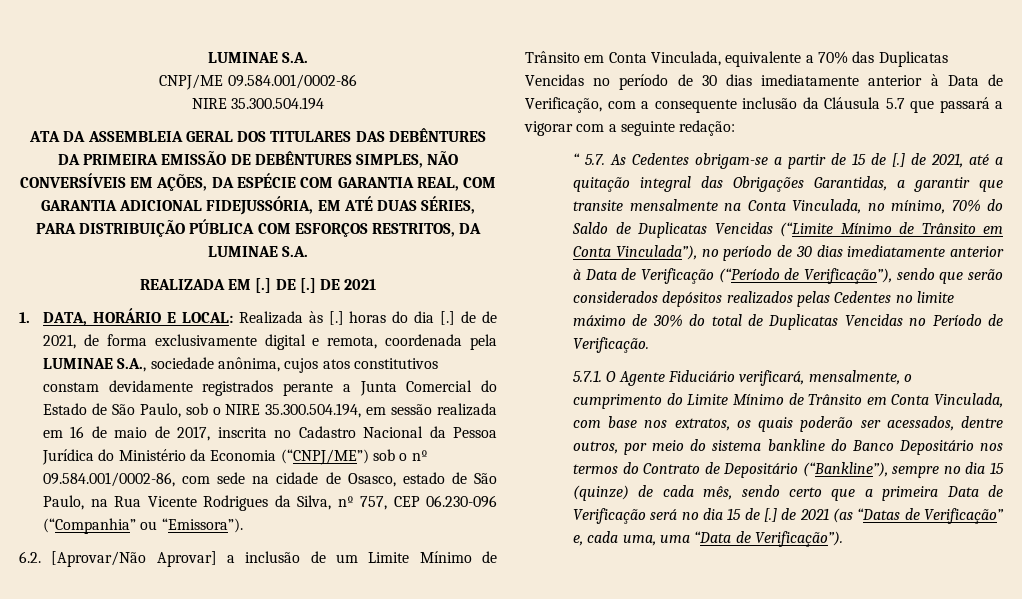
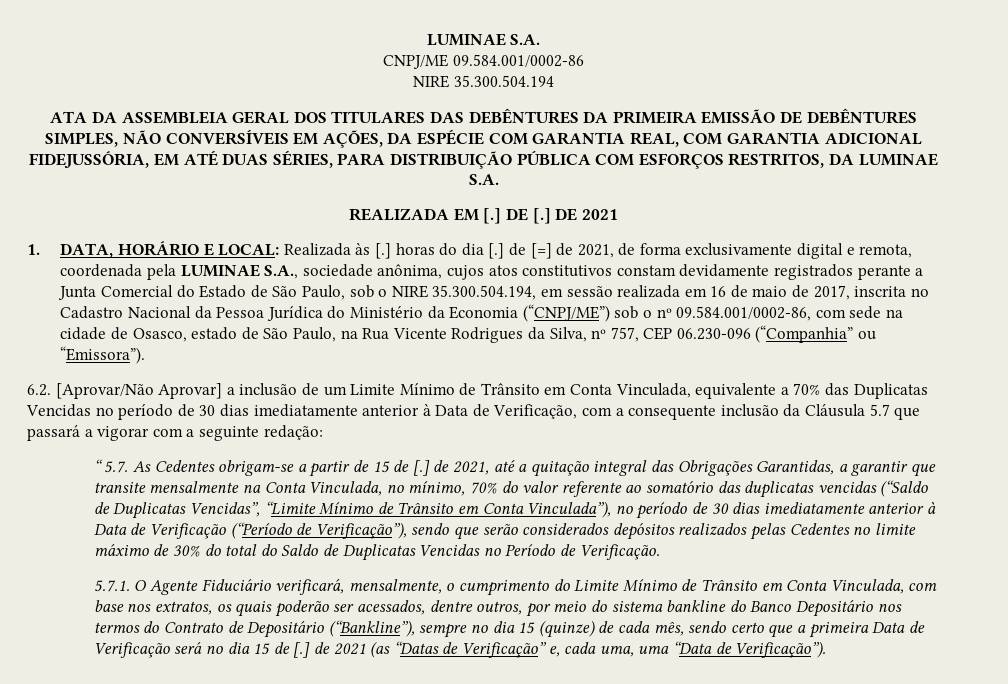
(477, 317) none -> [530,243,552,259] [=]
[572,222,834,238] Saldo de Duplicatas Vencidas (“Limite -> [522,480,929,498] [93,501,316,519] valor referente ao somatório das duplicatas vencidas (“Saldo de Duplicatas Vencidas”, “Limite
(742, 320) none -> [260,544,319,556] do Saldo

